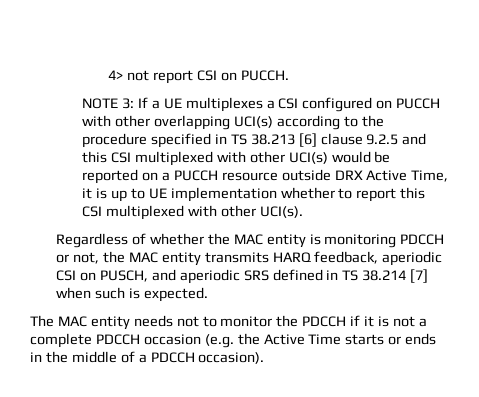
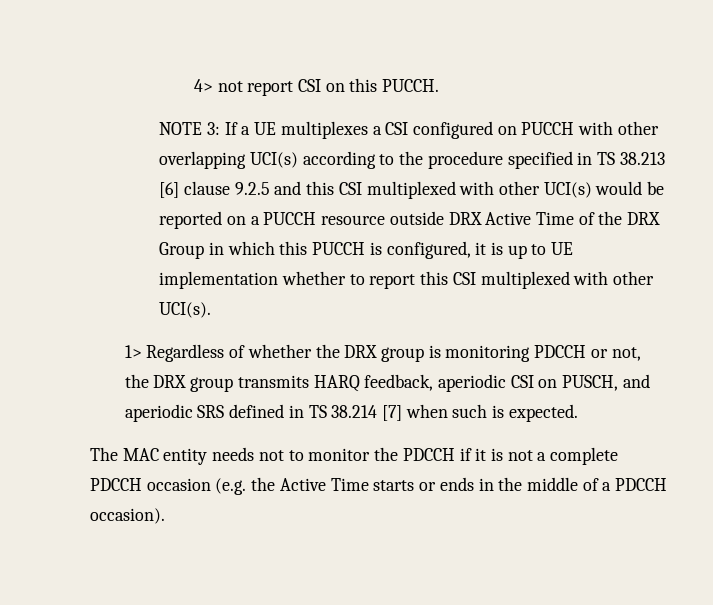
(237, 76) none -> [349,78,378,92] this
[411,170,449,182] Time, -> [535,211,661,225] [159,241,471,259] Time of the DRX Group in which this PUCCH is configured,
(303, 212) none -> [124,345,142,358] 1>
[233,234,306,248] MAC entity -> [344,345,424,362] DRX group
[128,252,201,266] MAC entity -> [153,375,234,392] DRX group

